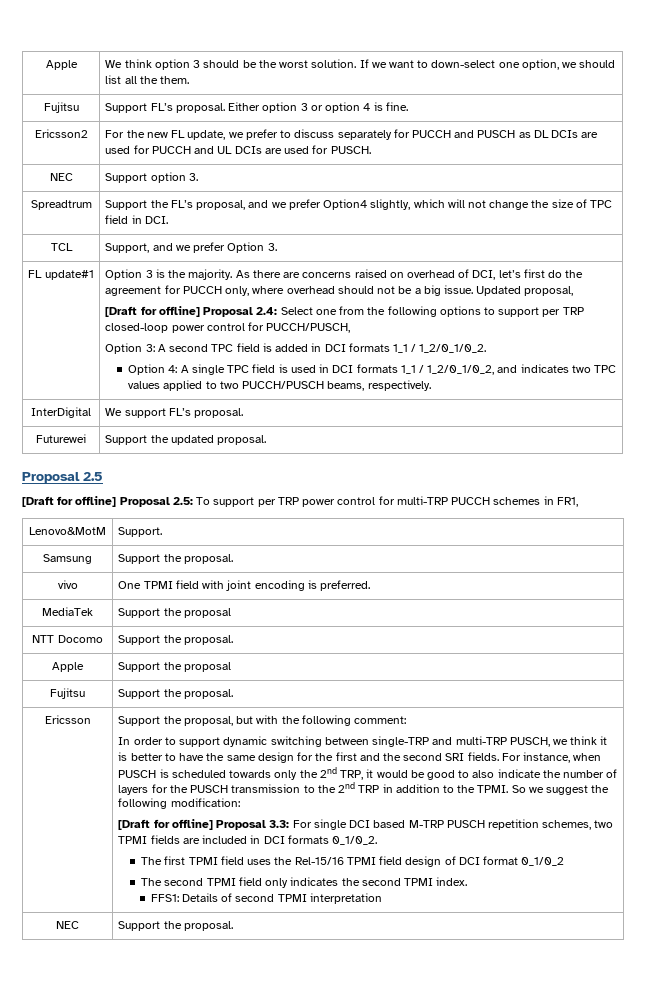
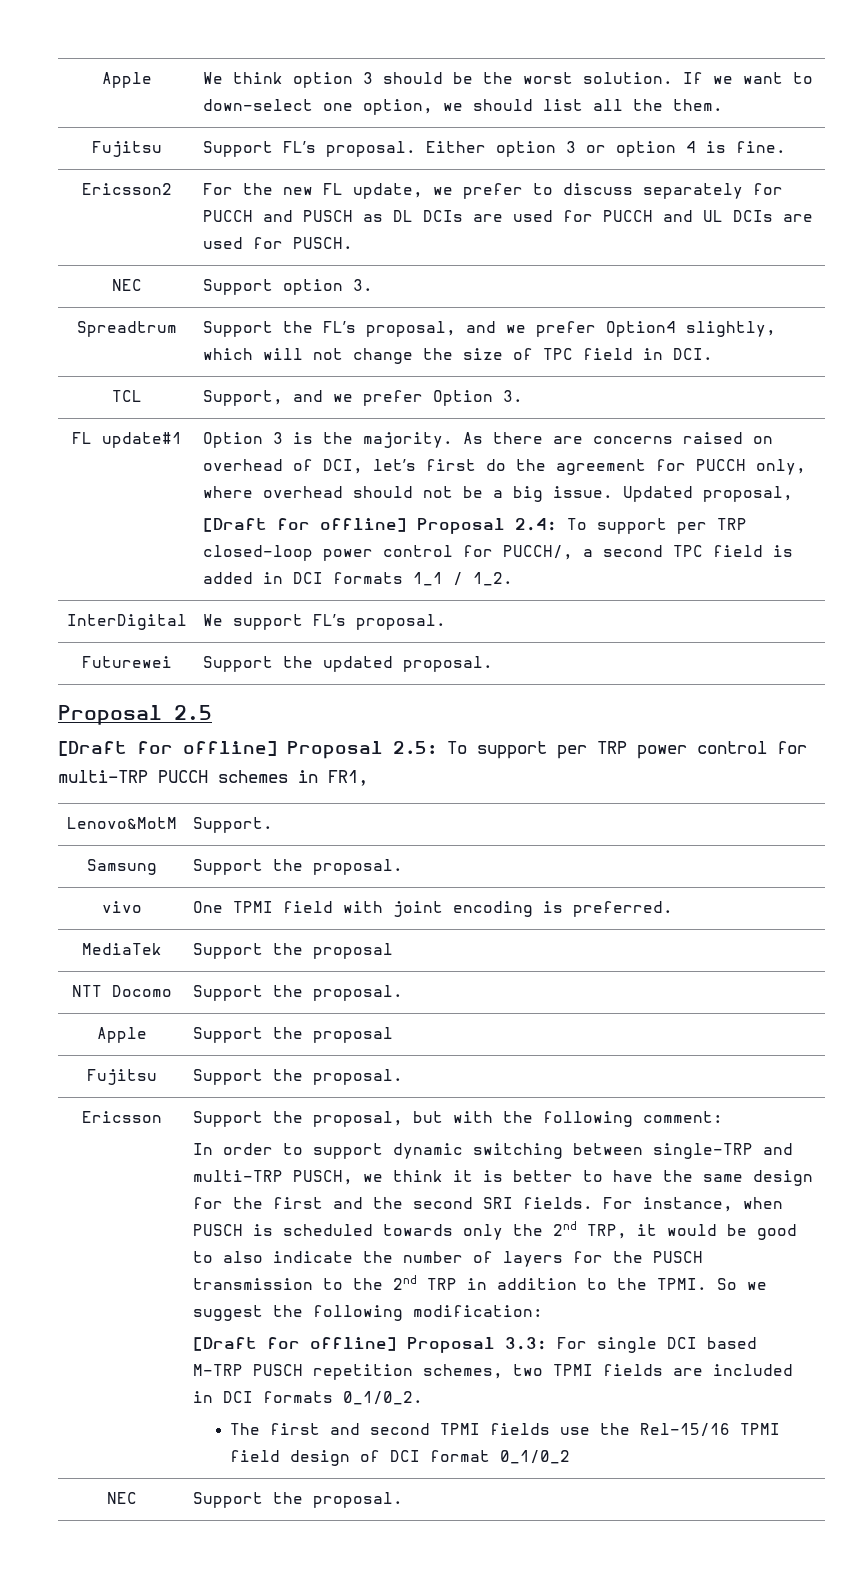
[280,306,496,317] Select one from the following options to -> [567,518,588,530] To
[266,323,351,333] [105,343,166,354] PUCCH/PUSCH, // Option 3: A -> [503,545,594,560] PUCCH/, a
[419,344,487,353] [128,364,617,375] [128,380,431,391] 1_2/0_1/0_2. // Option 4: A single TPC field is used in DCI formats 1_1 / 1_2/0_1/0_2, and indicates two TPC values applied to two PUCCH/PUSCH beams, respectively. -> [473,572,514,586] 1_2.
[188,856,272,865] TPMI field uses -> [329,1423,590,1435] and second TPMI fields use
[141,877,468,888] [150,893,382,904] // The second TPMI field only indicates the second TPMI index. // FFS1: Details of second TPMI interpretation -> (570, 1457) none

